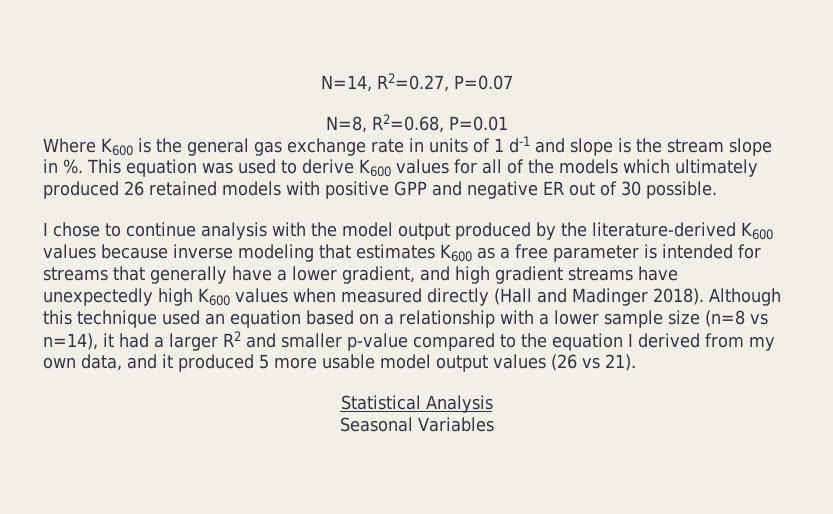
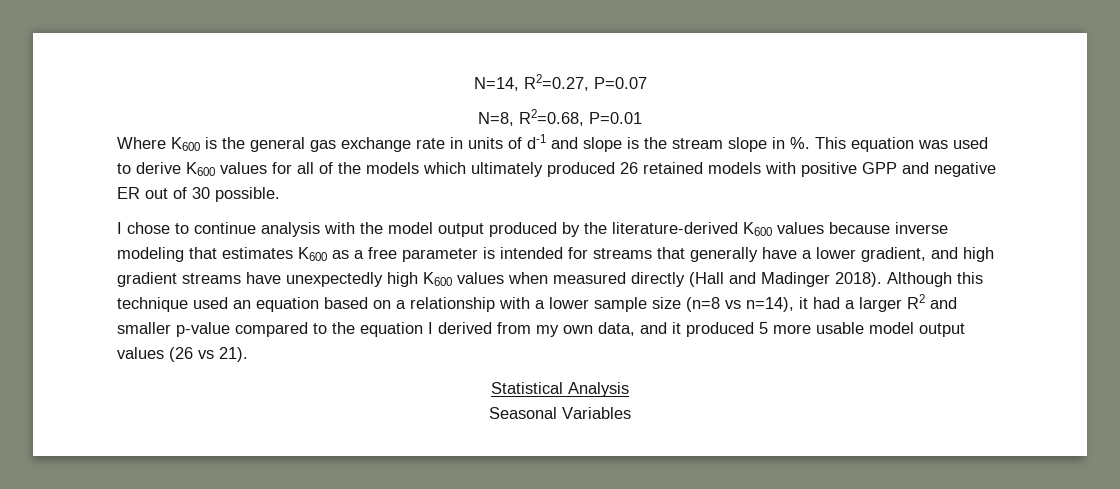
[494,138,504,152] 1 -> (522, 143) none

